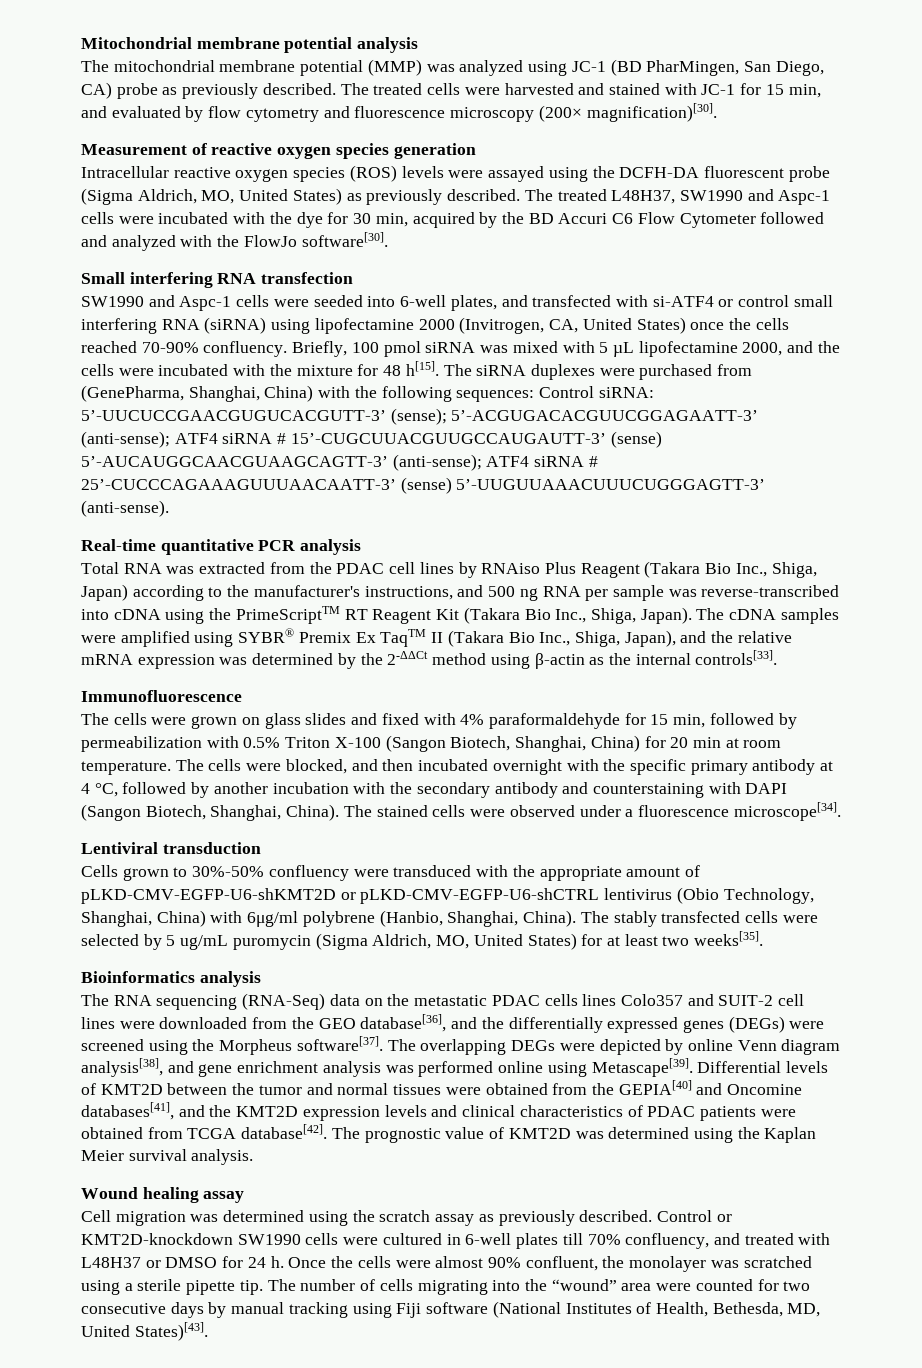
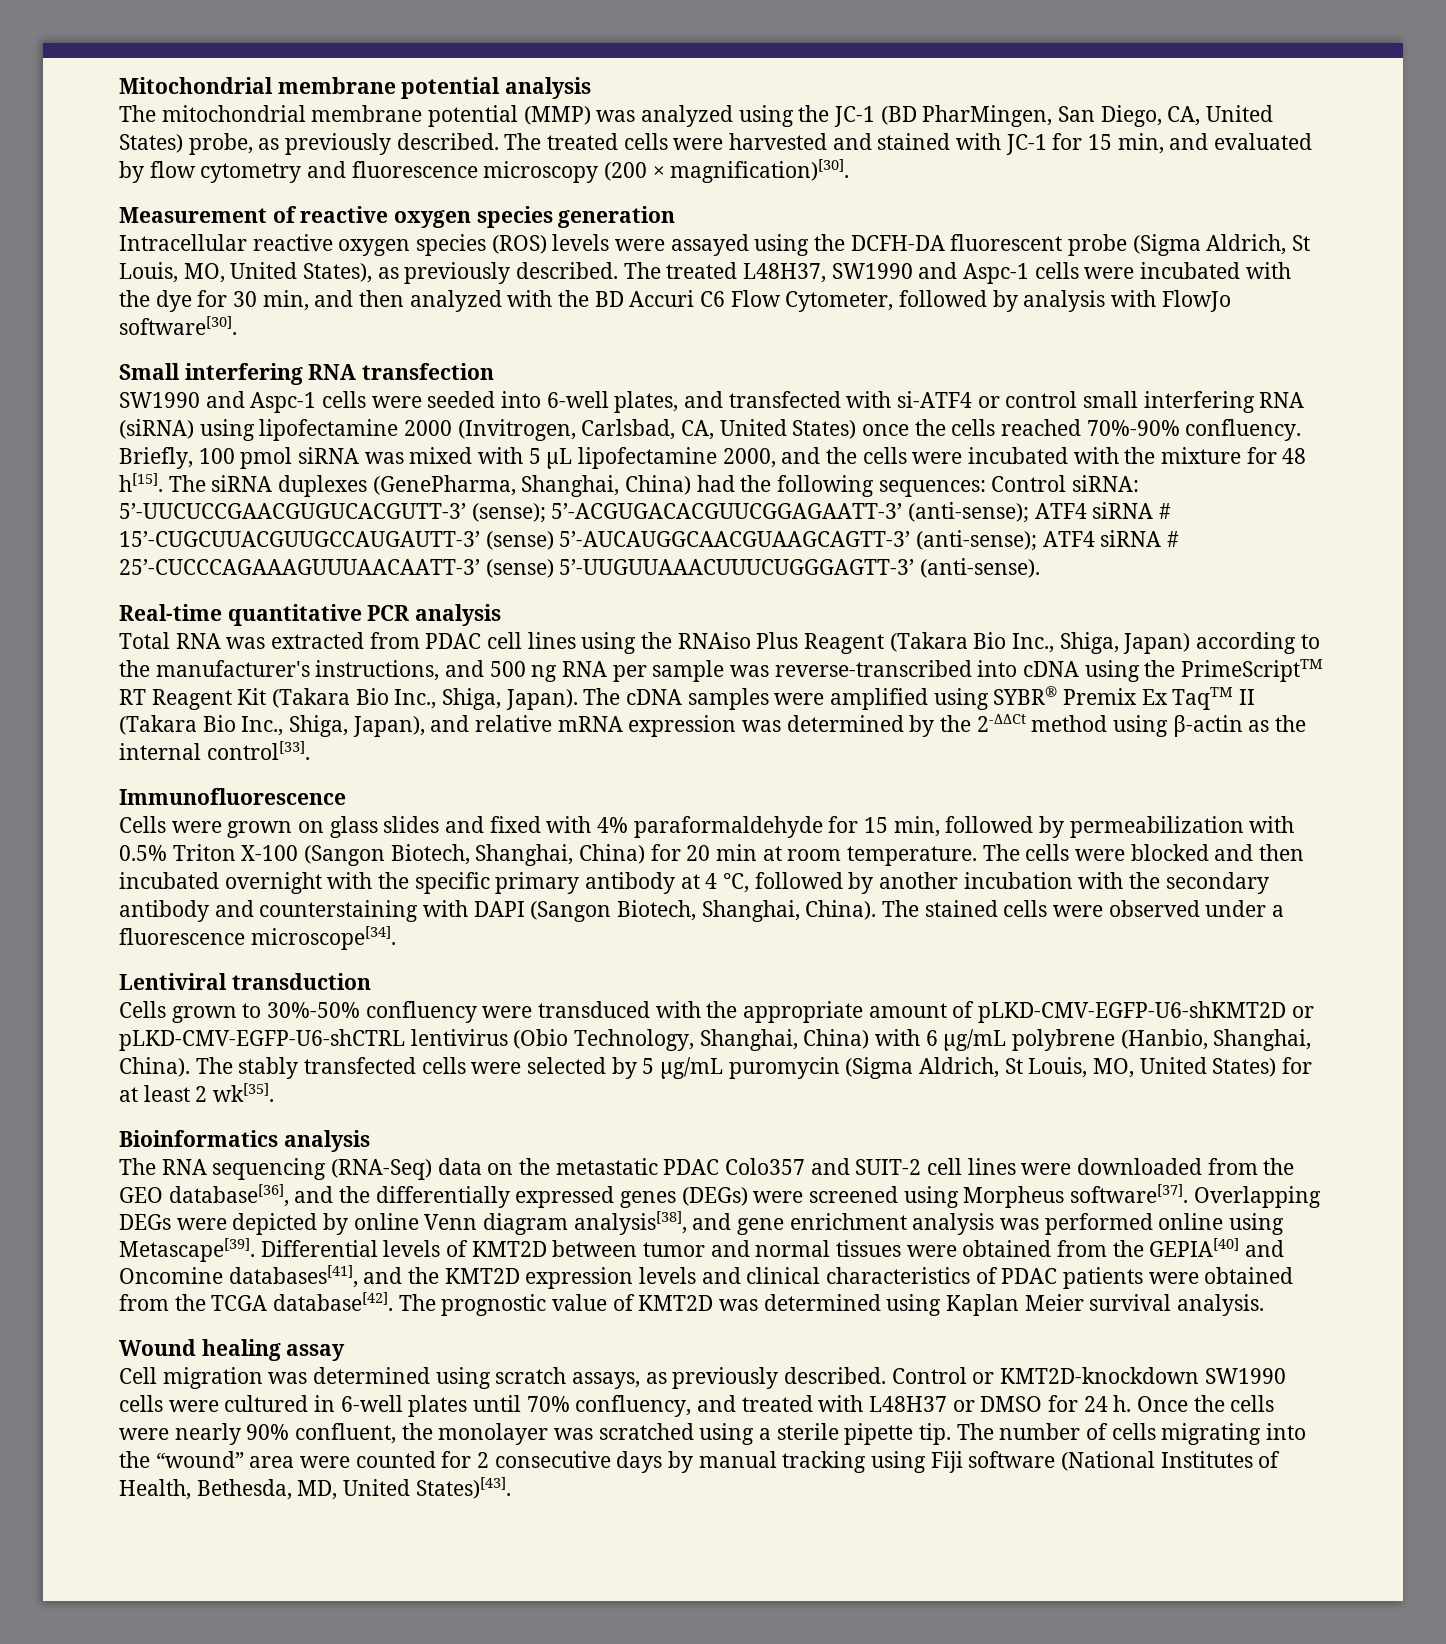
(568, 68) none -> [798,105,830,122] the
[81,82,158,99] CA) probe -> [1167,105,1274,126] [119,133,253,155] CA, United States) probe,
[538,105,582,122] (200× -> [604,162,665,181] (200 ×
[201,188,342,205] MO, United States) -> [1292,235,1311,251] [119,262,373,283] St Louis, MO, United States),
[412,212,498,228] acquired by -> [314,290,553,312] and then analyzed with
[679,212,825,228] [81,235,240,251] Cytometer followed and analyzed with the -> [785,290,1157,312] Cytometer, followed by analysis with
(545, 325) none -> [581,419,676,440] Carlsbad,
[141,342,199,353] 70-90% -> [1086,420,1180,436] 70%-90%
[599,364,753,380] were purchased from -> (368, 486) none
[318,386,351,398] with -> [696,475,735,492] had
[309,562,332,574] the -> (420, 640) none
[458,562,477,578] by -> [581,632,673,654] using the
[711,631,734,643] the -> (470, 723) none
[695,650,778,665] controls[33]. -> [206,741,310,760] control[33].
[81,713,147,725] The cells -> [119,816,166,833] Cells
[285,759,347,774] blocked, -> [1130,844,1209,861] blocked
[247,911,299,927] 6μg/ml -> [925,1029,1007,1051] 6 μg/mL
[180,935,229,950] ug/mL -> [660,1057,724,1079] μg/mL
(432, 941) none -> [1004,1057,1088,1078] St Louis,
[662,931,764,946] two weeks[35]. -> [195,1083,275,1102] 2 wk[35].
[544,994,617,1006] cells lines -> (720, 1167) none
[192,1039,215,1051] the -> (959, 1197) none
[387,1039,507,1055] The overlapping -> [1193,1186,1321,1208] Overlapping
[232,1083,255,1095] the -> (638, 1248) none
(183, 1133) none -> [174,1294,206,1311] the
[737,1127,760,1139] the -> (942, 1305) none
[352,1210,475,1226] the scratch assay -> [495,1367,641,1389] scratch assays,
[562,1233,583,1245] till -> [473,1395,522,1412] until
[435,1256,484,1268] almost -> [174,1423,241,1445] nearly
[783,1281,811,1291] two -> [477,1452,490,1468] 2

